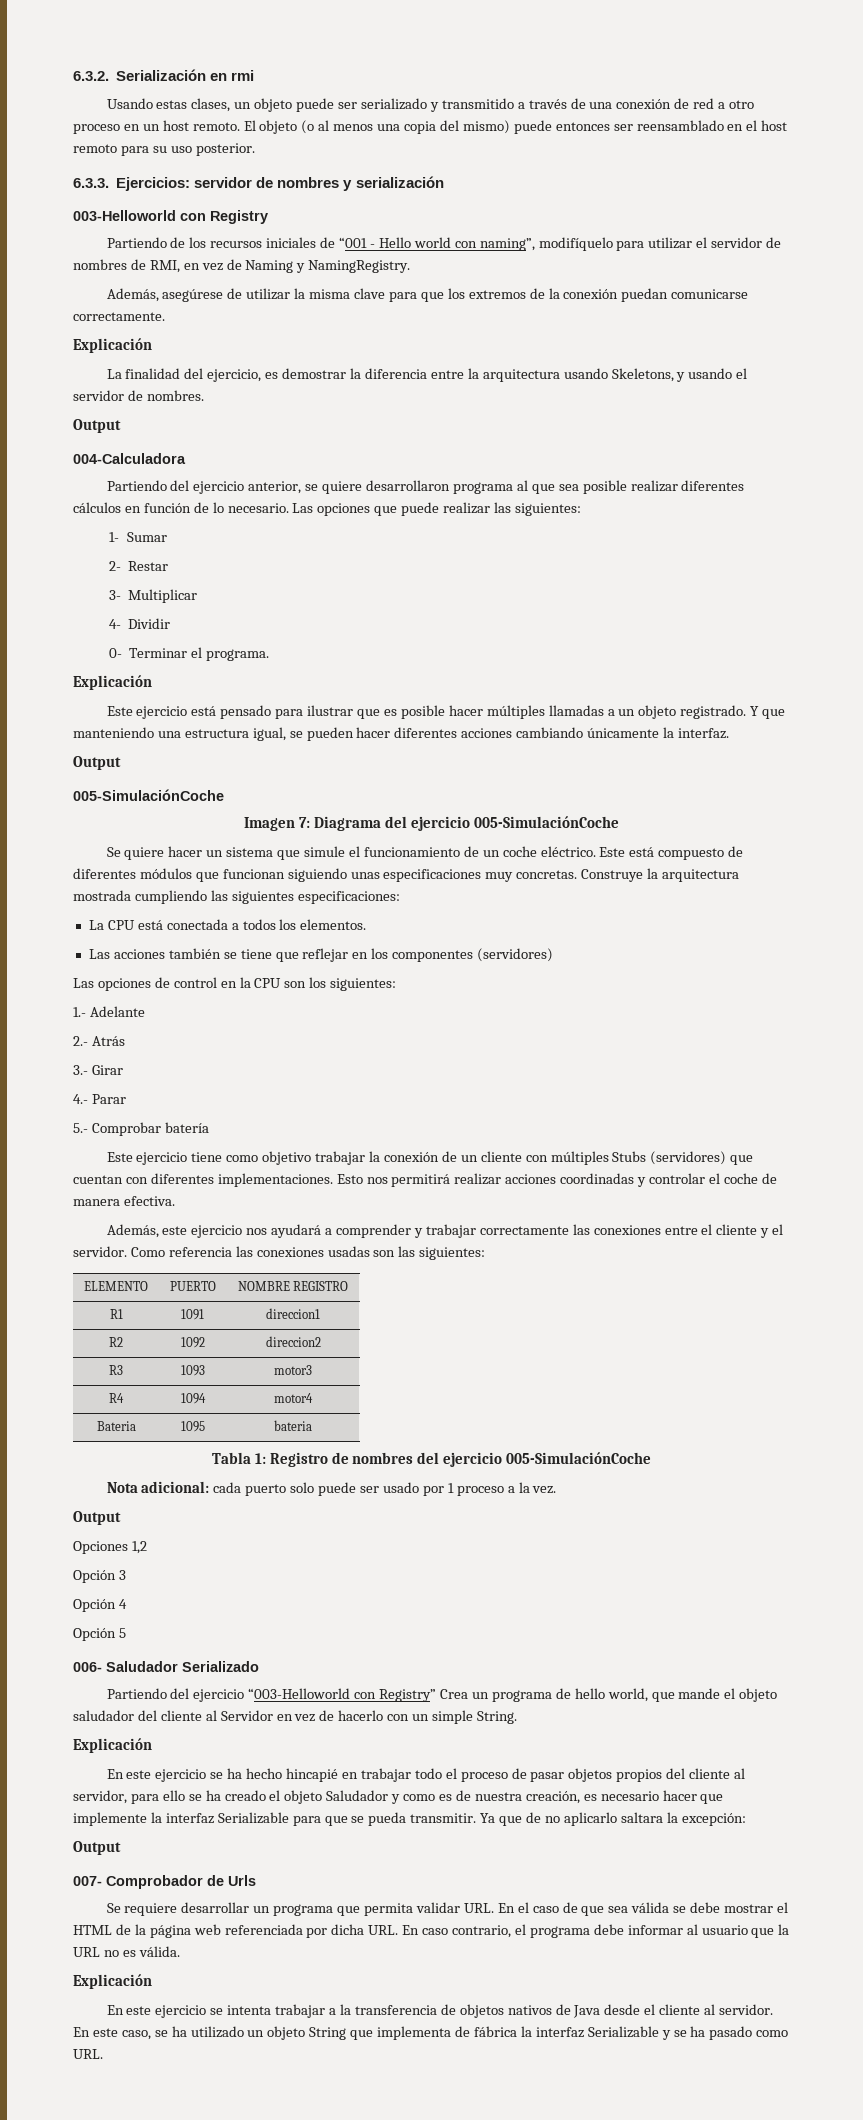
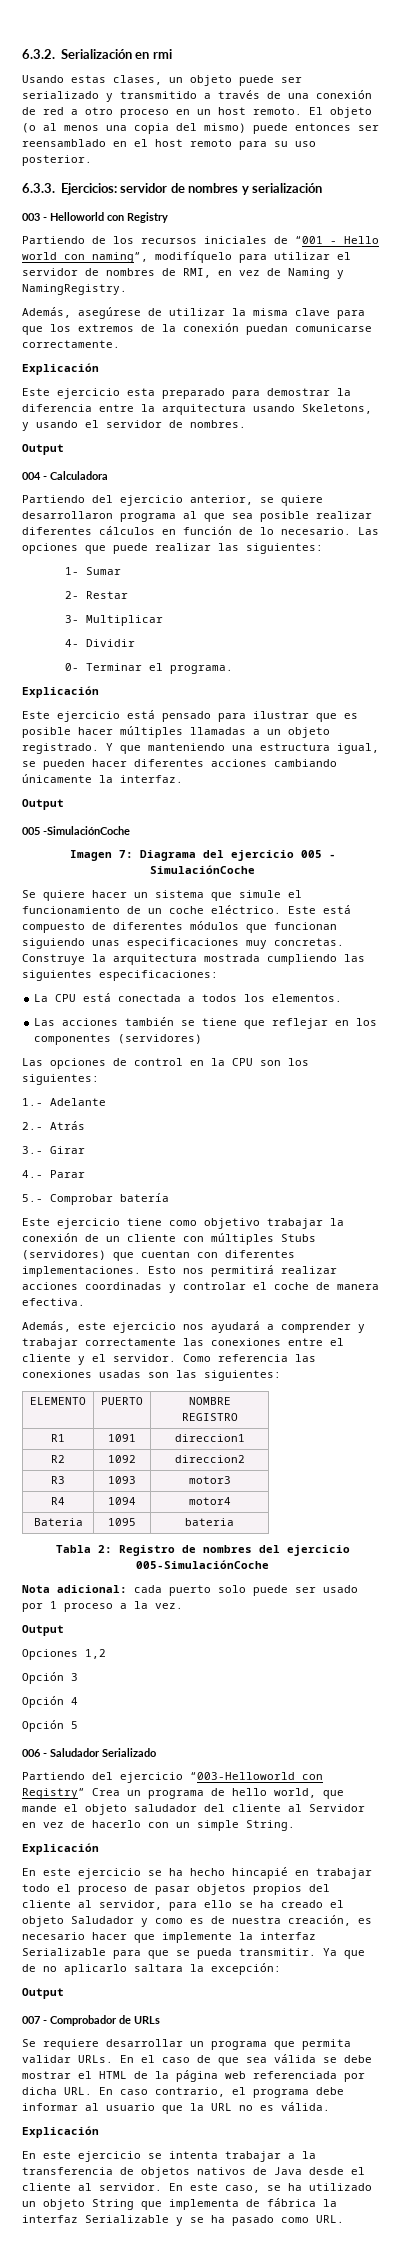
[73,210,176,221] 003-Helloworld -> [22,212,104,221] 003 - Helloworld
[106,368,279,382] La finalidad del ejercicio, es -> [22,388,260,399] Este ejercicio esta preparado para
[73,453,186,464] 004-Calculadora -> [22,471,108,480] 004 - Calculadora
[73,789,224,801] 005-SimulaciónCoche -> [22,826,130,835] 005 -SimulaciónCoche
[473,816,619,828] 005-SimulaciónCoche -> [300,850,336,858] [150,865,255,874] 005 - SimulaciónCoche
[254,1453,266,1464] 1: -> [97,1545,112,1553] 2:
[73,1662,102,1672] 006- -> [22,1749,47,1757] 006 -
[73,1876,102,1886] 007- -> [22,2016,47,2024] 007 -
[228,1875,256,1886] Urls -> [134,2016,160,2024] URLs
[463,1903,494,1913] URL. -> [78,2055,113,2063] URLs.

